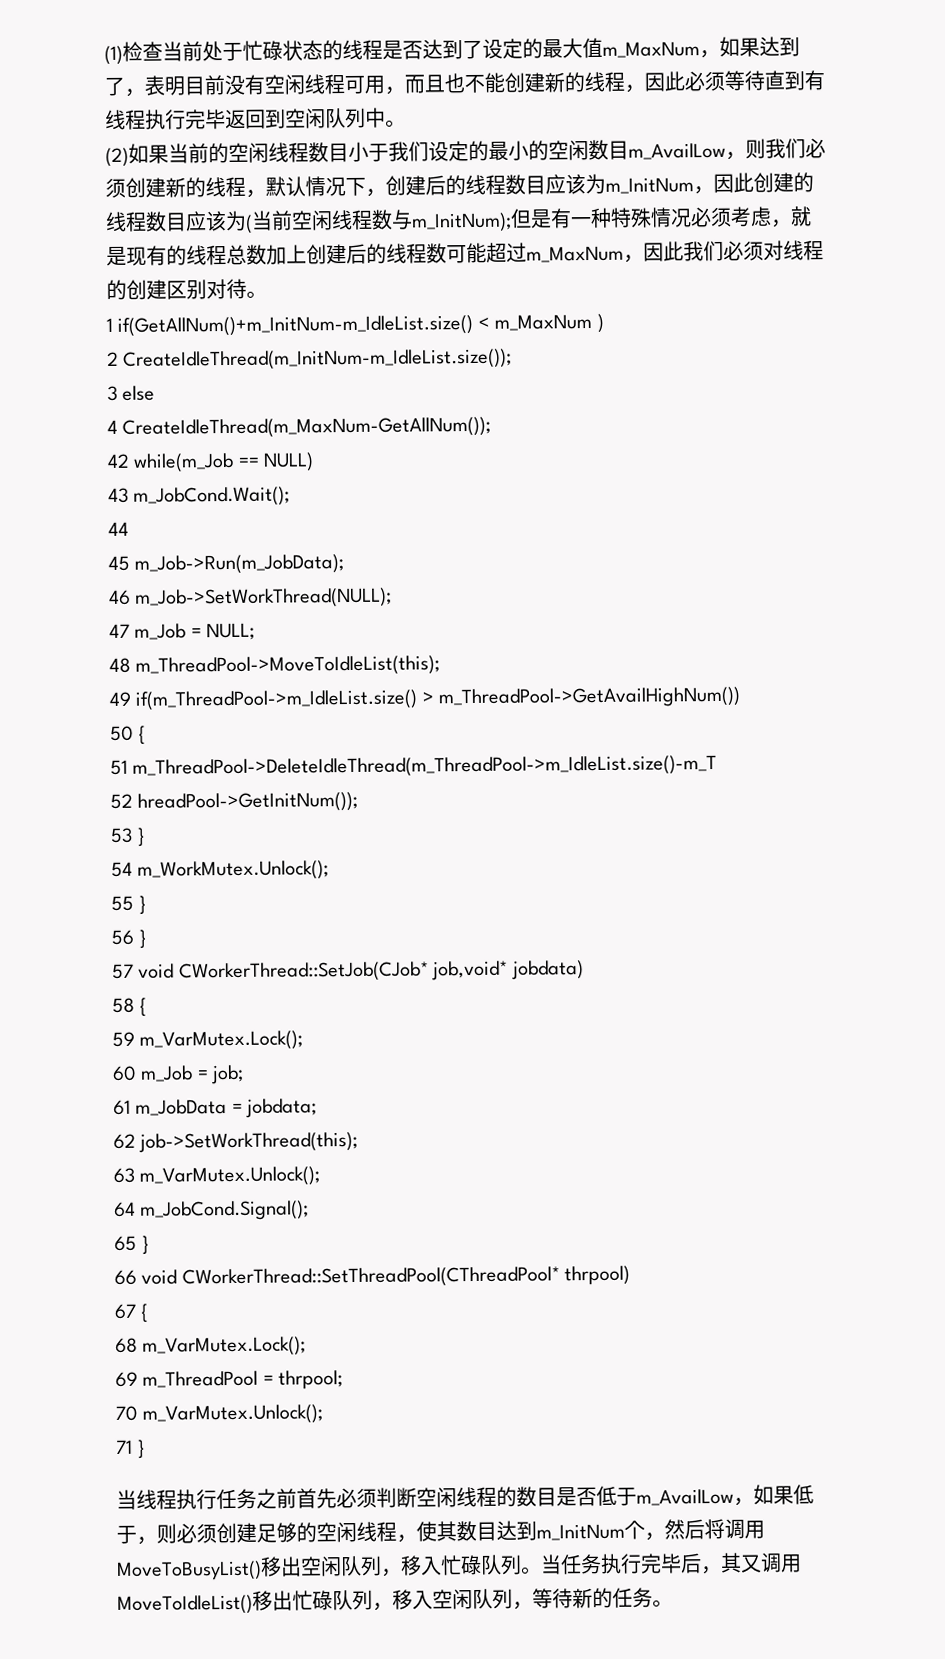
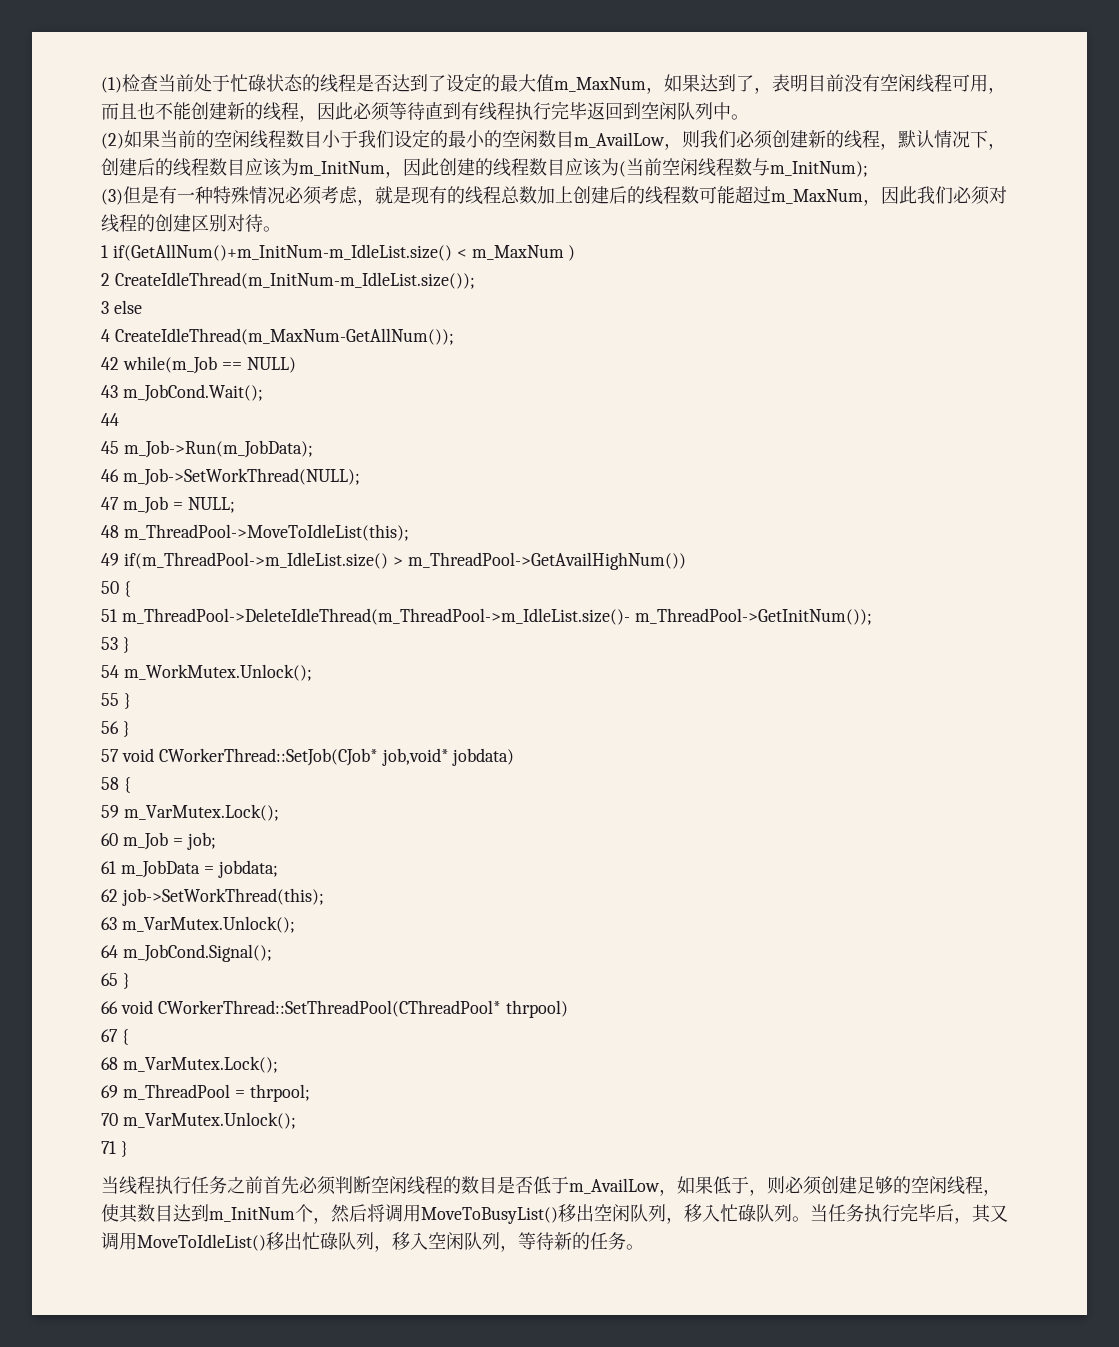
(512, 222) none -> [101,189,123,205] // (3)
[132,754,718,779] [110,791,359,813] m_ThreadPool->DeleteIdleThread(m_ThreadPool->m_IdleList.size()-m_T // 52 hreadPool->GetInitNum()); -> [121,608,872,625] m_ThreadPool->DeleteIdleThread(m_ThreadPool->m_IdleList.size()- m_ThreadPool->GetInitNum());

